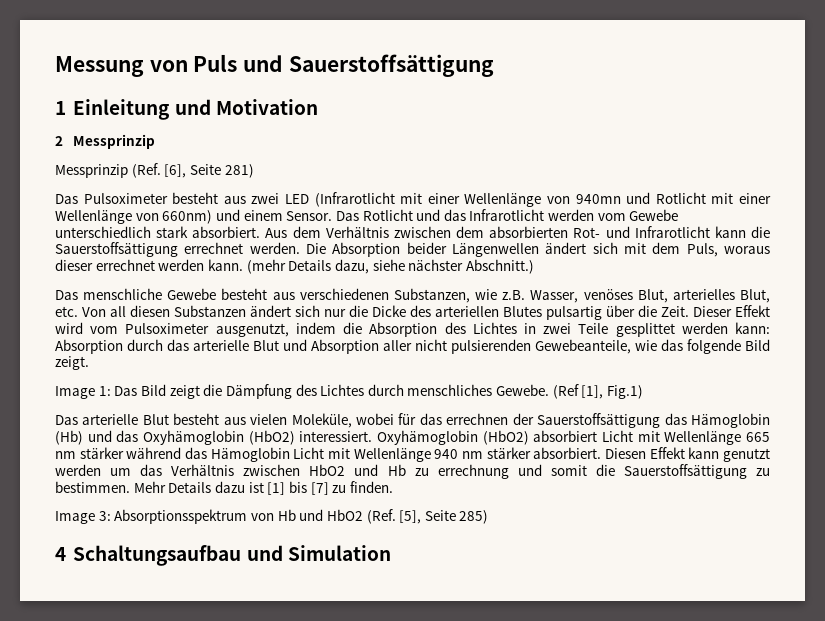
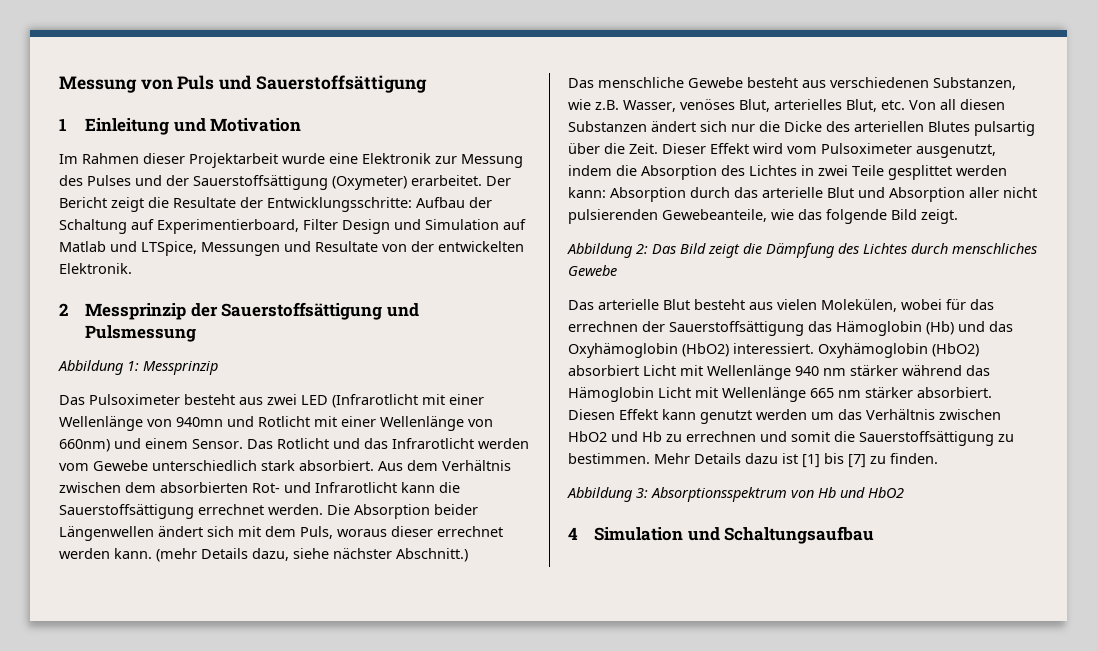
[55,134,156,149] [55,163,254,178] 2 Messprinzip // Messprinzip (Ref. [6], Seite 281) -> [59,153,523,168] [59,175,511,190] [59,197,492,212] [59,219,526,234] [59,241,524,256] [59,263,132,274] [59,302,420,320] [85,325,197,342] [58,360,218,375] Im Rahmen dieser Projektarbeit wurde eine Elektronik zur Messung des Pulses und der Sauerstoffsättigung (Oxymeter) erarbeitet. Der Bericht zeigt die Resultate der Entwicklungsschritte: Aufbau der Schaltung auf Experimentierboard, Filter Design und Simulation auf Matlab und LTSpice, Messungen und Resultate von der entwickelten Elektronik. // 2 Messprinzip der Sauerstoffsättigung und Pulsmessung // Abbildung 1: Messprinzip
[55,386,111,399] Image 1: -> [567,243,648,258] Abbildung 2:
[496,384,644,399] Gewebe. (Ref [1], Fig.1) -> [568,265,617,276] Gewebe
[291,413,352,428] Moleküle, -> [821,299,897,312] Molekülen,
[745,432,770,442] 665 -> [795,366,819,376] 940
[434,449,459,459] 940 -> [810,388,834,398] 665
[437,464,509,479] errechnung -> [686,431,756,442] errechnen
[55,511,95,524] Image -> [567,487,632,502] Abbildung
[366,509,489,524] [55,545,391,566] (Ref. [5], Seite 285) // 4 Schaltungsaufbau und Simulation -> [568,526,875,544] // 4 Simulation und Schaltungsaufbau

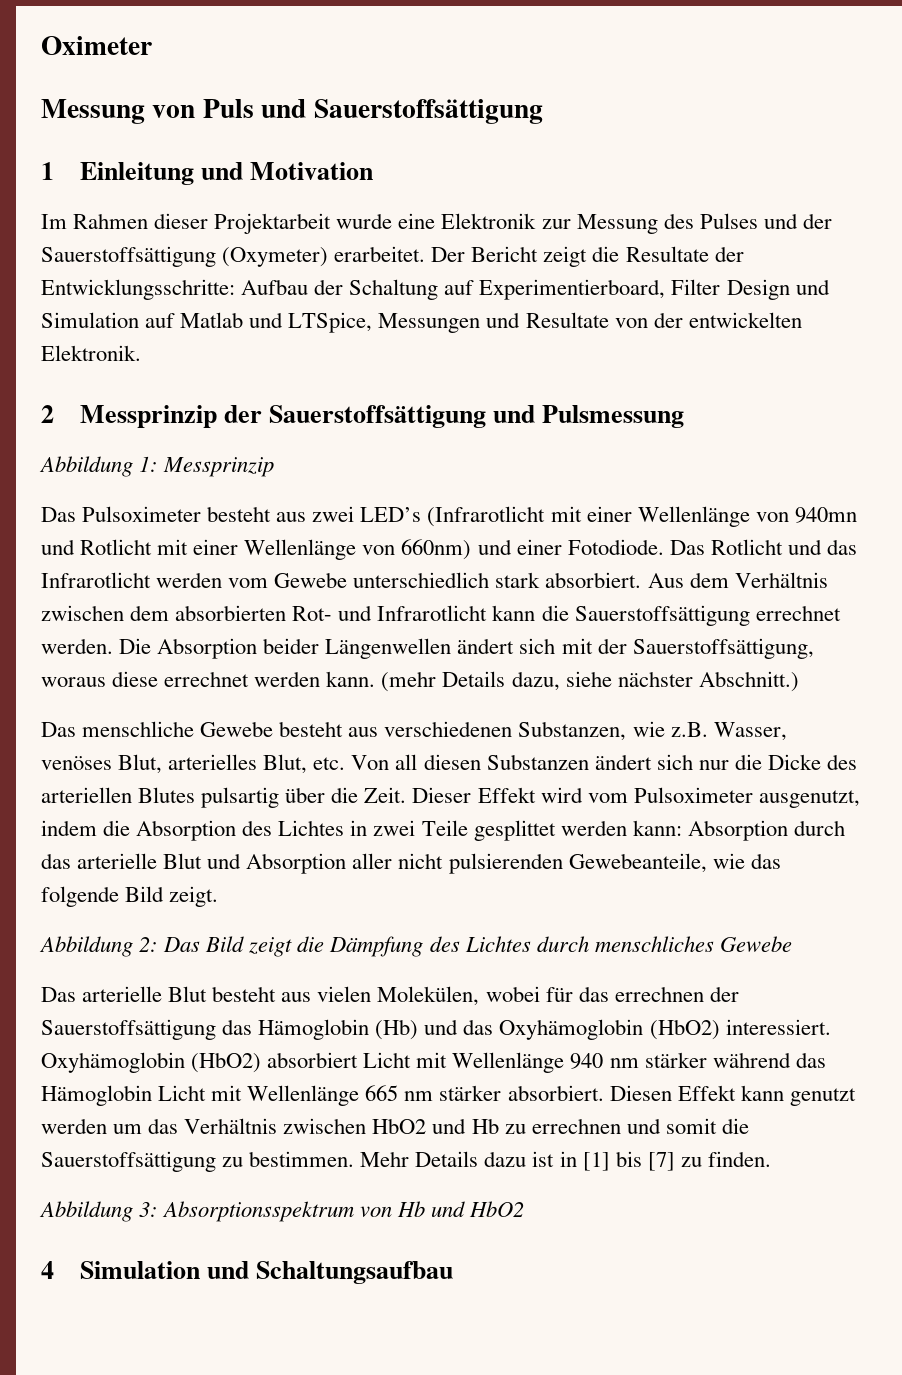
(59, 84) none -> [41,36,152,55] Oximeter //
[301,395,328,405] LED -> [360,507,422,522] LED’s
[145,438,243,449] einem Sensor. -> [516,539,664,555] einer Fotodiode.
[265,526,433,539] dem Puls, woraus dieser -> [597,638,814,659] [41,671,159,687] der Sauerstoffsättigung, woraus diese
(798, 458) none -> [559,1151,577,1167] in

